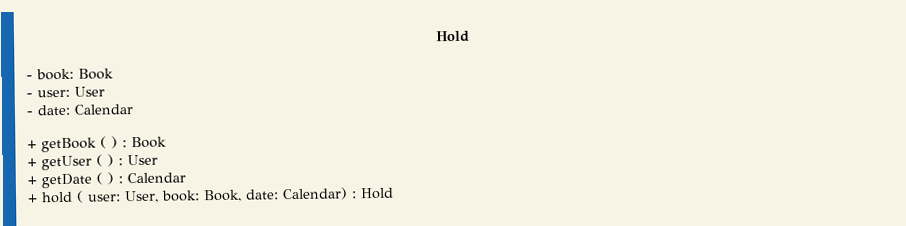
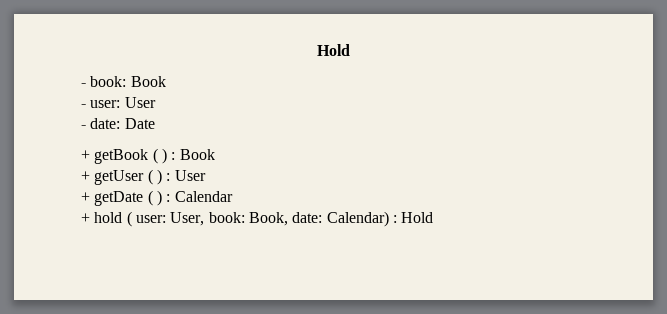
[74,104,133,115] Calendar -> [124,118,155,129] Date

